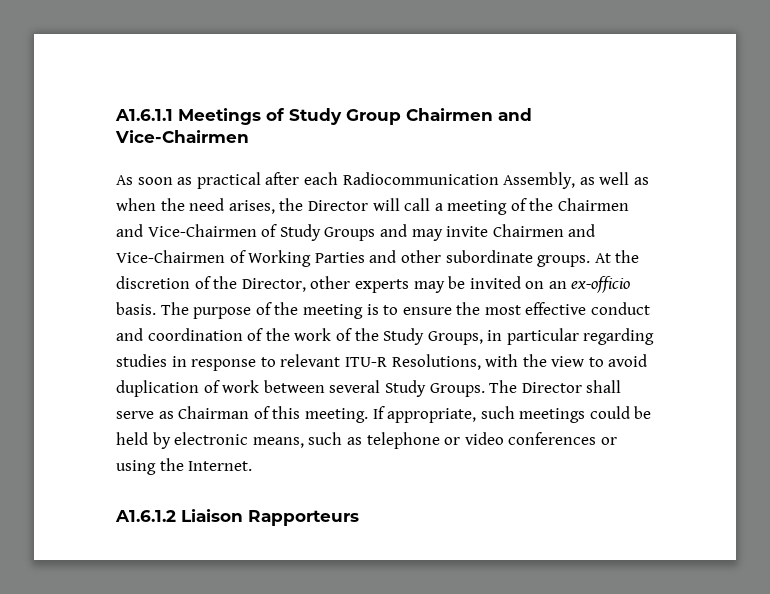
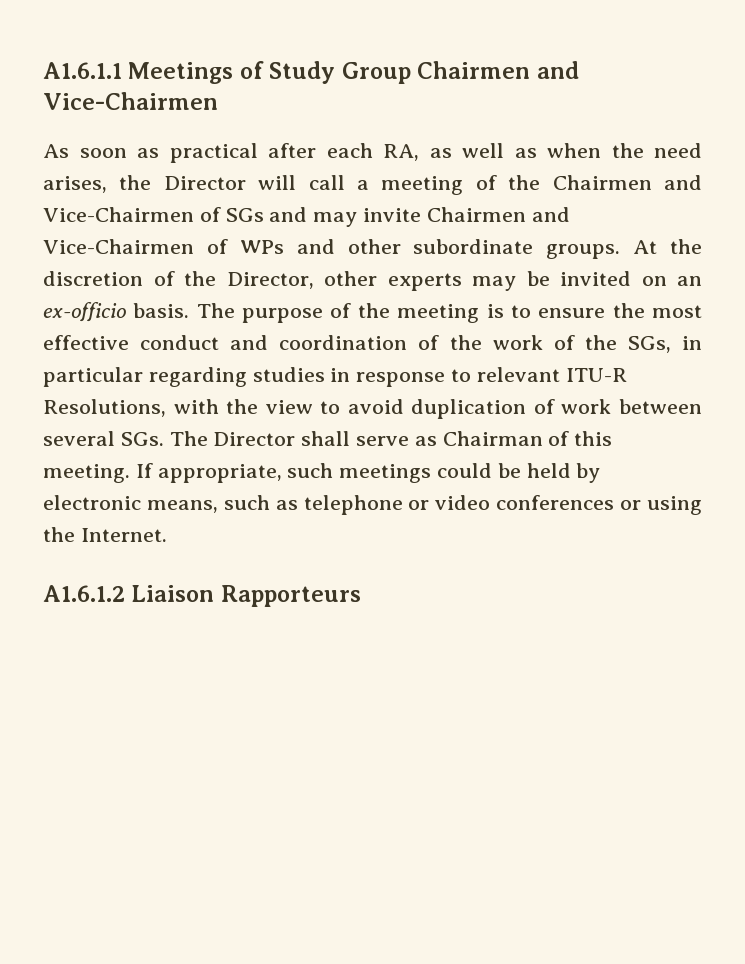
[342,172,576,189] Radiocommunication Assembly, -> [383,144,419,161] RA,
[279,224,376,241] Study Groups -> [225,208,264,222] SGs
[248,250,365,267] Working Parties -> [239,240,284,254] WPs
[383,328,483,345] Study Groups, -> [627,336,671,353] SGs,
[384,380,485,397] Study Groups. -> [120,432,164,446] SGs.

